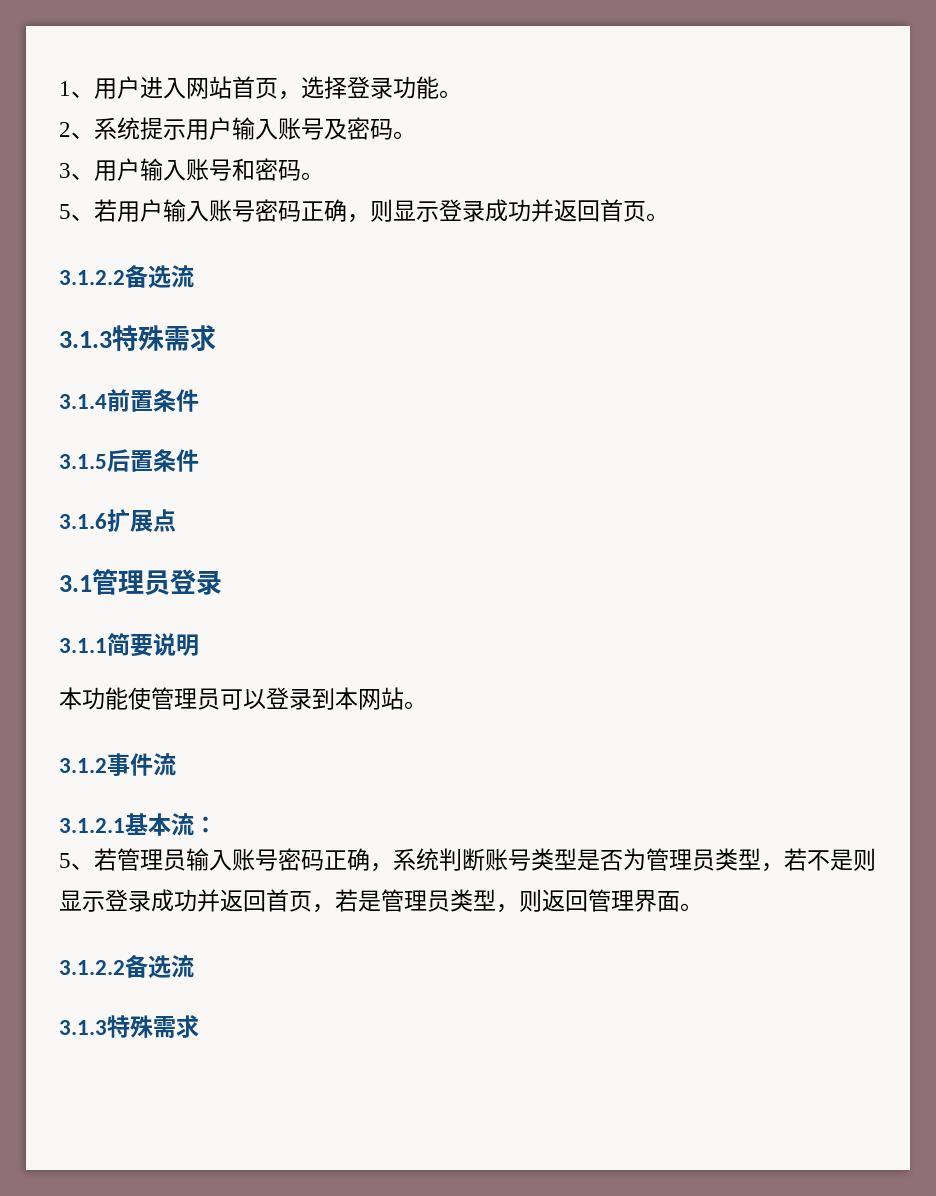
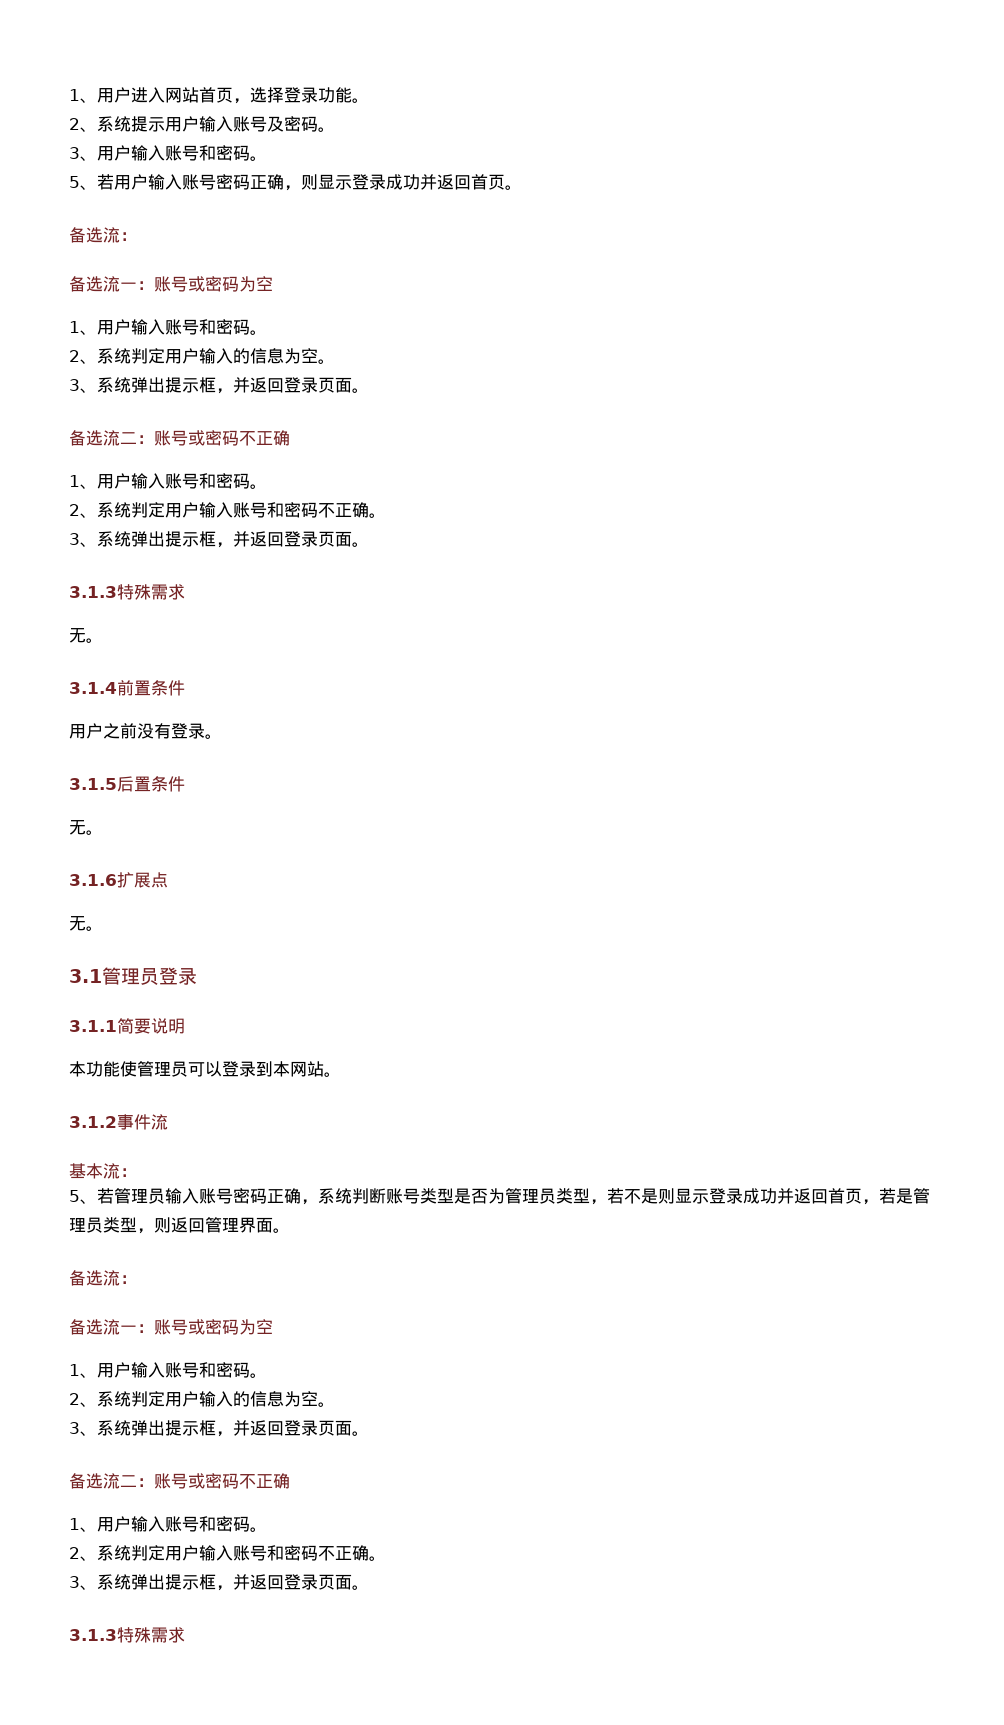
[59,265,194,288] [59,325,216,352] 3.1.2.2备选流 // 3.1.3特殊需求 -> [69,227,137,243] [69,276,273,292] [69,319,267,335] [69,348,335,364] [69,377,369,394] [69,430,290,446] [69,473,267,489] [69,502,386,518] [69,531,369,548] [69,584,185,600] [69,628,103,643] 备选流： // 备选流一：账号或密码为空 // 1、用户输入账号和密码。 // 2、系统判定用户输入的信息为空。 // 3、系统弹出提示框，并返回登录页面。 // 备选流二：账号或密码不正确 // 1、用户输入账号和密码。 // 2、系统判定用户输入账号和密码不正确。 // 3、系统弹出提示框，并返回登录页面。 // 3.1.3特殊需求 // 无。
(199, 400) none -> [69,723,222,739] // 用户之前没有登录。
(199, 460) none -> [69,820,103,835] // 无。
(176, 520) none -> [69,916,103,931] // 无。
[59,818,125,833] 3.1.2.1 -> (168, 1122) none
[59,955,194,978] 3.1.2.2备选流 -> [69,1270,137,1286] [69,1319,273,1335] [69,1362,267,1378] [69,1391,335,1407] [69,1420,369,1437] [69,1473,290,1489] [69,1516,267,1532] [69,1545,386,1561] [69,1574,369,1591] 备选流： // 备选流一：账号或密码为空 // 1、用户输入账号和密码。 // 2、系统判定用户输入的信息为空。 // 3、系统弹出提示框，并返回登录页面。 // 备选流二：账号或密码不正确 // 1、用户输入账号和密码。 // 2、系统判定用户输入账号和密码不正确。 // 3、系统弹出提示框，并返回登录页面。

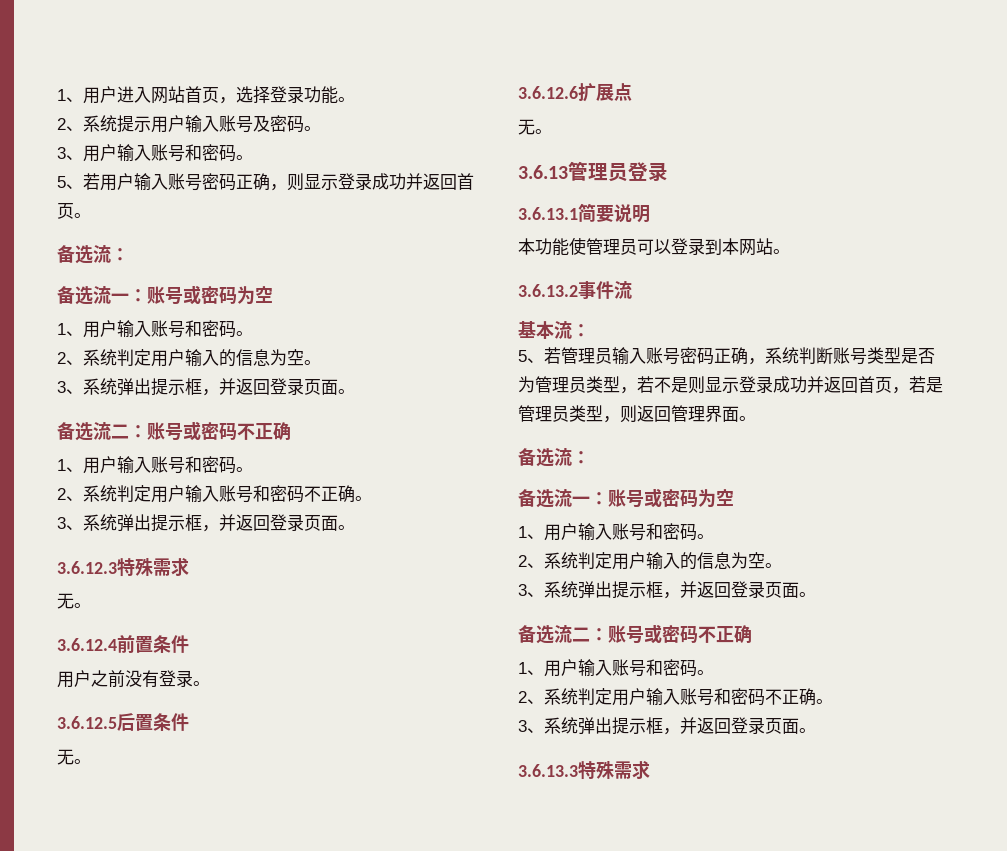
[69,586,117,598] 3.1.3 -> [57,561,117,574] 3.6.12.3
[69,682,117,694] 3.1.4 -> [57,638,117,651] 3.6.12.4
[69,778,117,790] 3.1.5 -> [57,716,117,729] 3.6.12.5
[69,874,117,886] 3.1.6 -> [518,86,578,99] 3.6.12.6
[69,969,102,983] 3.1 -> [518,165,568,179] 3.6.13
[69,1020,117,1032] 3.1.1 -> [518,207,578,220] 3.6.13.1
[69,1116,117,1128] 3.1.2 -> [518,284,578,297] 3.6.13.2
[69,1629,117,1641] 3.1.3 -> [518,764,578,777] 3.6.13.3

